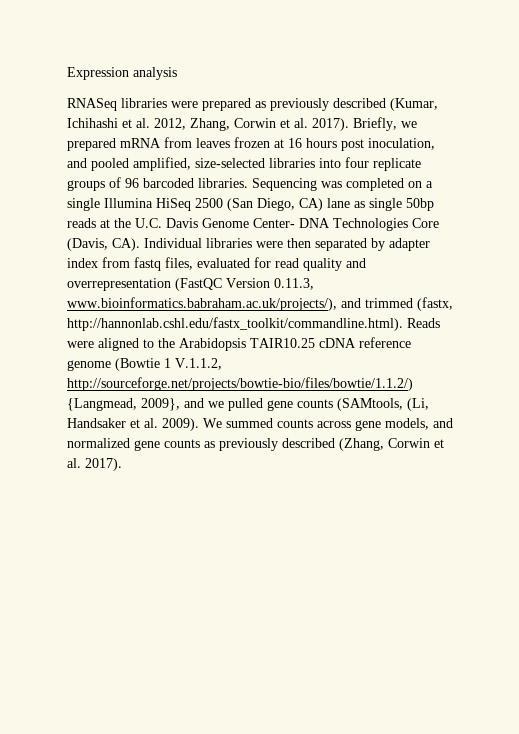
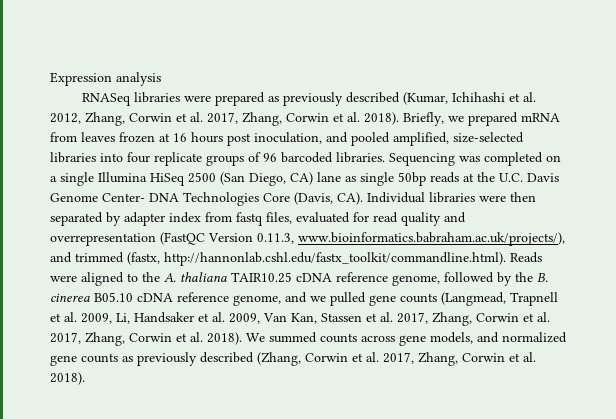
[312,118,349,131] 2017). -> [207,112,399,126] 2017, Zhang, Corwin et al. 2018).
[179,338,246,351] Arabidopsis -> [164,272,227,282] A. thaliana
[67,358,222,371] [67,377,413,391] [67,398,180,411] genome (Bowtie 1 V.1.1.2, http://sourceforge.net/projects/bowtie-bio/files/bowtie/1.1.2/) {Langmead, 2009}, -> [392,272,548,286] [50,292,281,306] genome, followed by the B. cinerea B05.10 cDNA reference genome,
[337,398,429,411] [67,418,199,431] (SAMtools, (Li, Handsaker et al. 2009). -> [441,292,558,306] [50,312,550,326] [50,332,242,346] (Langmead, Trapnell et al. 2009, Li, Handsaker et al. 2009, Van Kan, Stassen et al. 2017, Zhang, Corwin et al. 2017, Zhang, Corwin et al. 2018).
[85,458,122,471] 2017). -> [383,352,536,366] [50,372,85,385] 2017, Zhang, Corwin et al. 2018).

